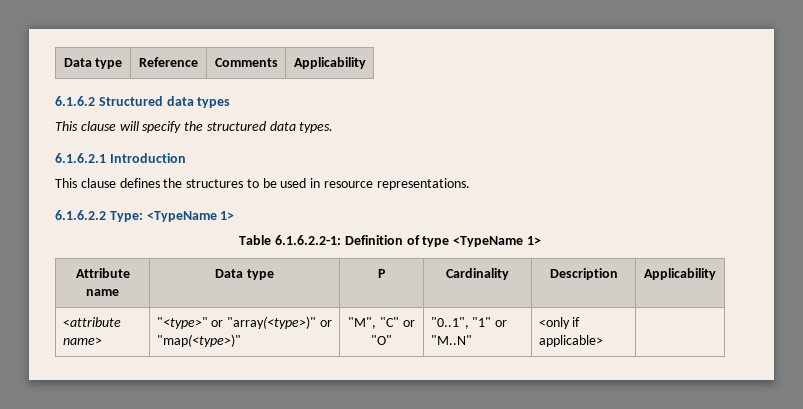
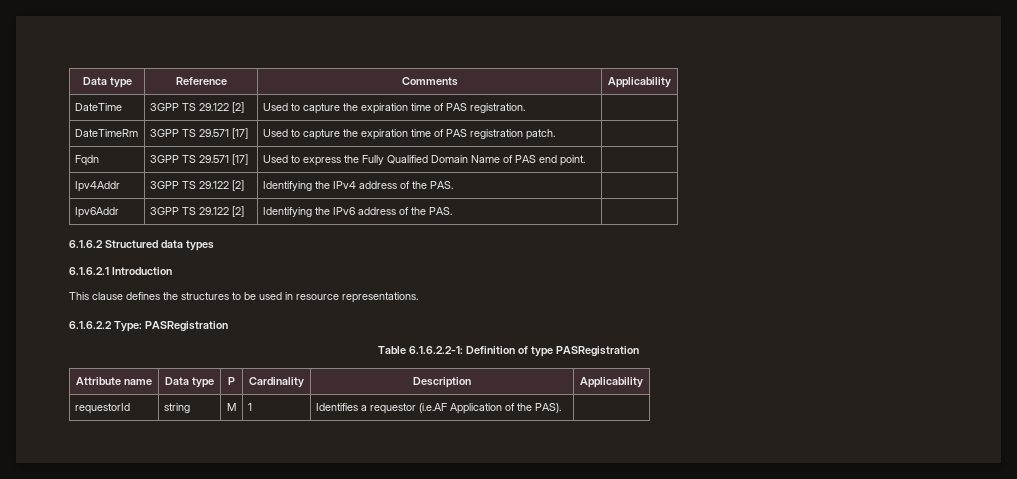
[55,96,231,108] [55,121,334,133] // 6.1.6.2 Structured data types // This clause will specify the structured data types. -> [74,103,122,111] [149,102,244,113] [262,103,525,114] [74,129,138,137] [149,128,248,139] [262,129,555,140] [74,155,99,166] [149,154,248,165] [262,155,585,166] [74,181,120,192] [149,180,244,191] [262,181,453,191] [74,207,119,218] [149,206,244,217] [262,207,452,217] [69,240,214,251] // DateTime | 3GPP TS 29.122 [2] | Used to capture the expiration time of PAS registration. | // DateTimeRm | 3GPP TS 29.571 [17] | Used to capture the expiration time of PAS registration patch. | // Fqdn | 3GPP TS 29.571 [17] | Used to express the Fully Qualified Domain Name of PAS end point. | // Ipv4Addr | 3GPP TS 29.122 [2] | Identifying the IPv4 address of the PAS. | // Ipv6Addr | 3GPP TS 29.122 [2] | Identifying the IPv6 address of the PAS. | // 6.1.6.2 Structured data types
[146,211,235,222] <TypeName 1> -> [144,321,228,332] PASRegistration
[453,236,541,247] <TypeName 1> -> [556,346,639,357] PASRegistration
[62,317,121,327] [62,337,102,345] [156,316,332,329] [156,334,241,347] [348,317,415,329] [371,335,392,345] [430,317,508,329] [430,335,472,345] [538,317,581,329] [538,335,603,347] <attribute name> | "<type>" or "array(<type>)" or "map(<type>)" | "M", "C" or "O" | "0..1", "1" or "M..N" | <only if applicable> -> [74,403,130,414] [163,403,190,413] [227,403,236,411] [247,403,252,411] [315,403,561,414] requestorId | string | M | 1 | Identifies a requestor (i.e.AF Application of the PAS).

